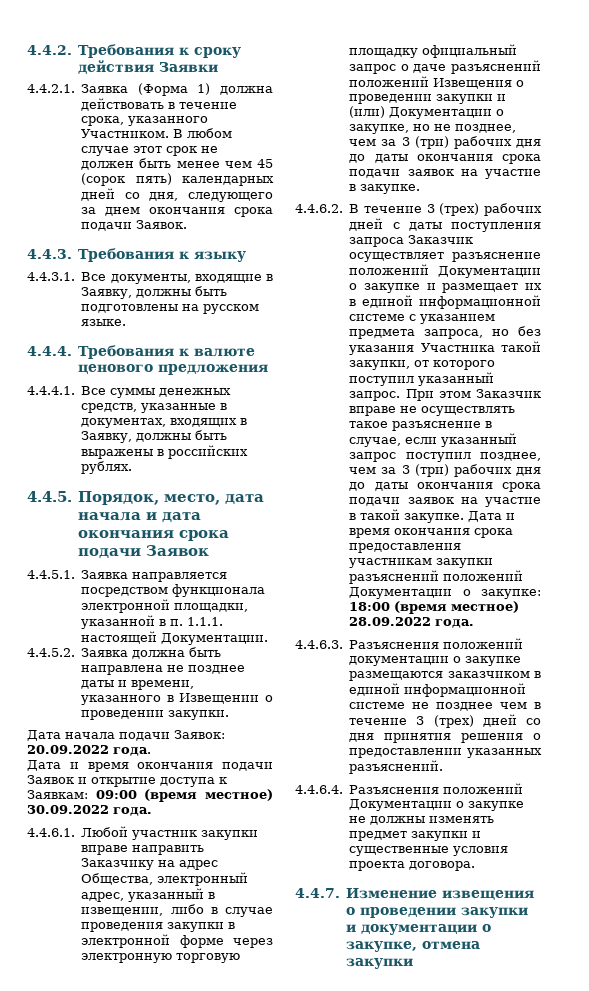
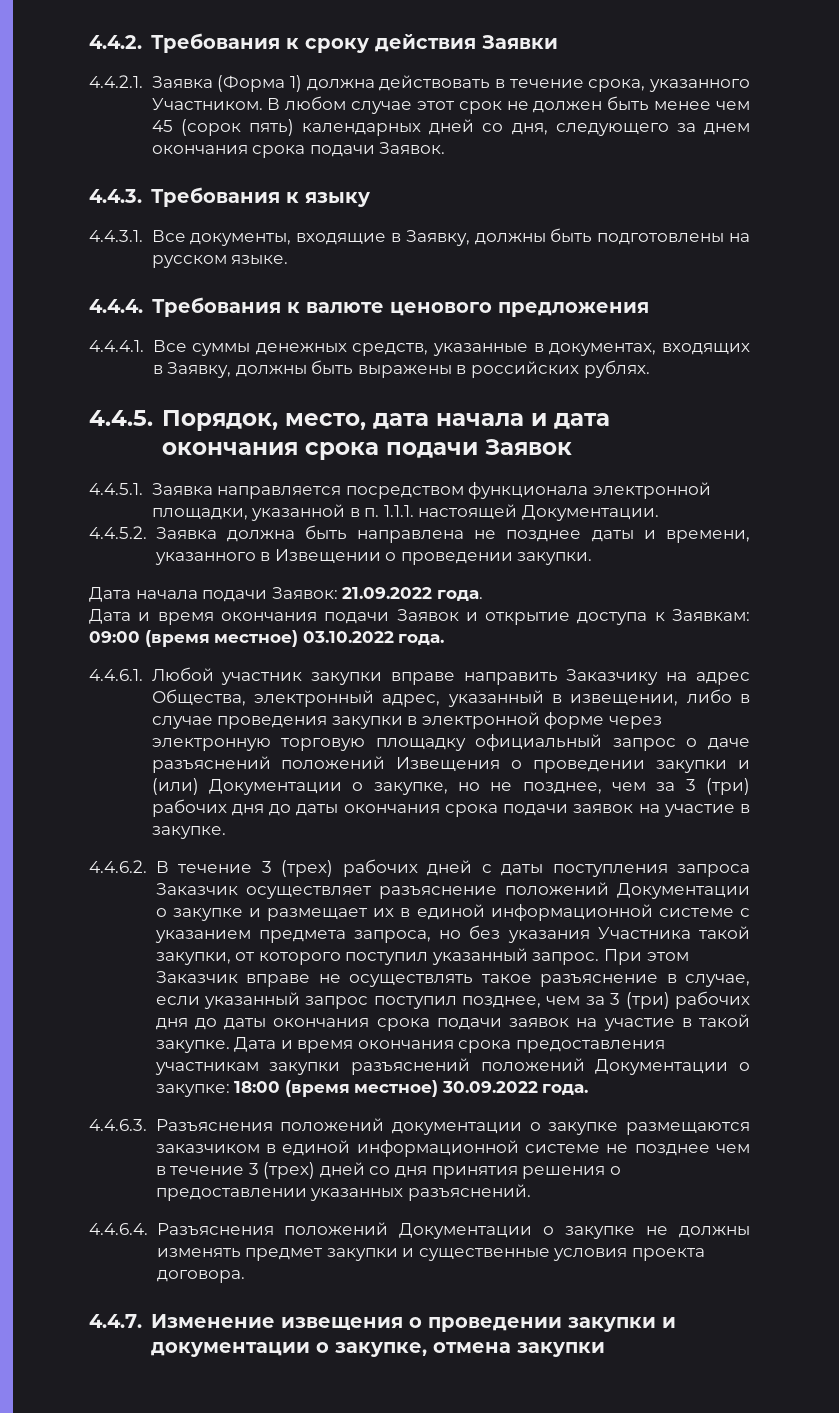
[27,745,109,754] 20.09.2022 -> [342,587,433,599] 21.09.2022
[27,805,109,814] 30.09.2022 -> [302,631,394,643] 03.10.2022
[349,617,432,626] 28.09.2022 -> [441,1081,538,1093] 30.09.2022

